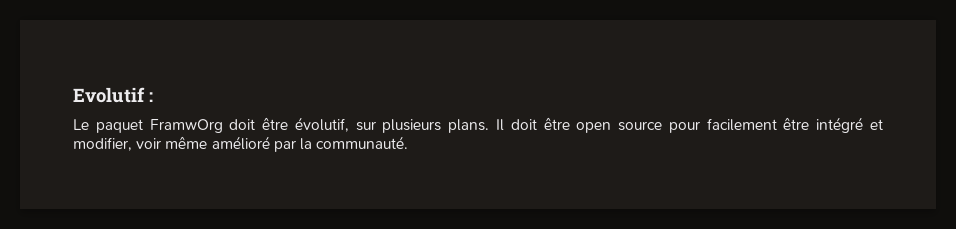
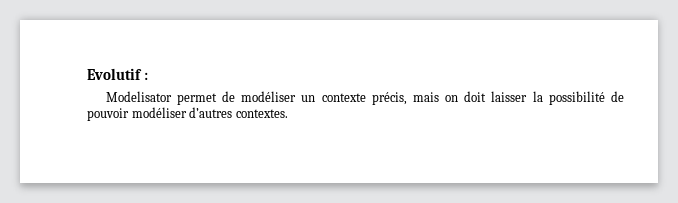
[73,117,884,133] [73,136,409,152] Le paquet FramwOrg doit être évolutif, sur plusieurs plans. Il doit être open source pour facilement être intégré et modifier, voir même amélioré par la communauté. -> [105,91,624,105] [87,107,288,121] Modelisator permet de modéliser un contexte précis, mais on doit laisser la possibilité de pouvoir modéliser d’autres contextes.

